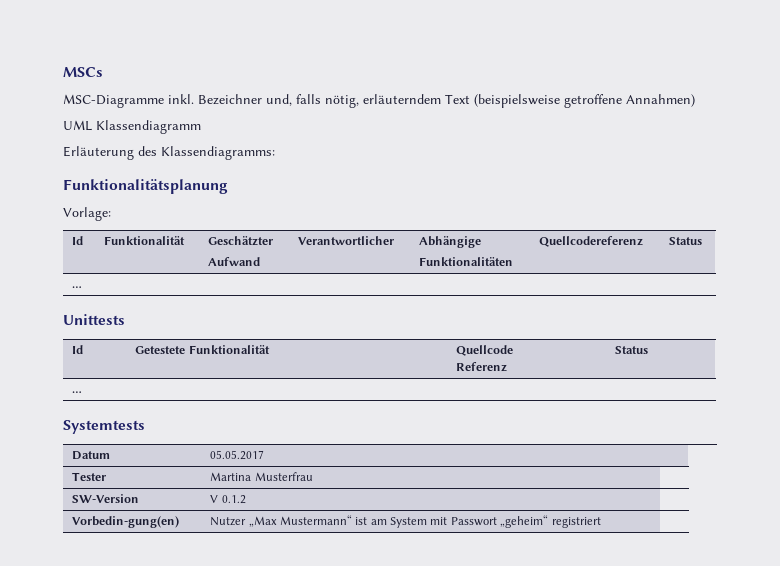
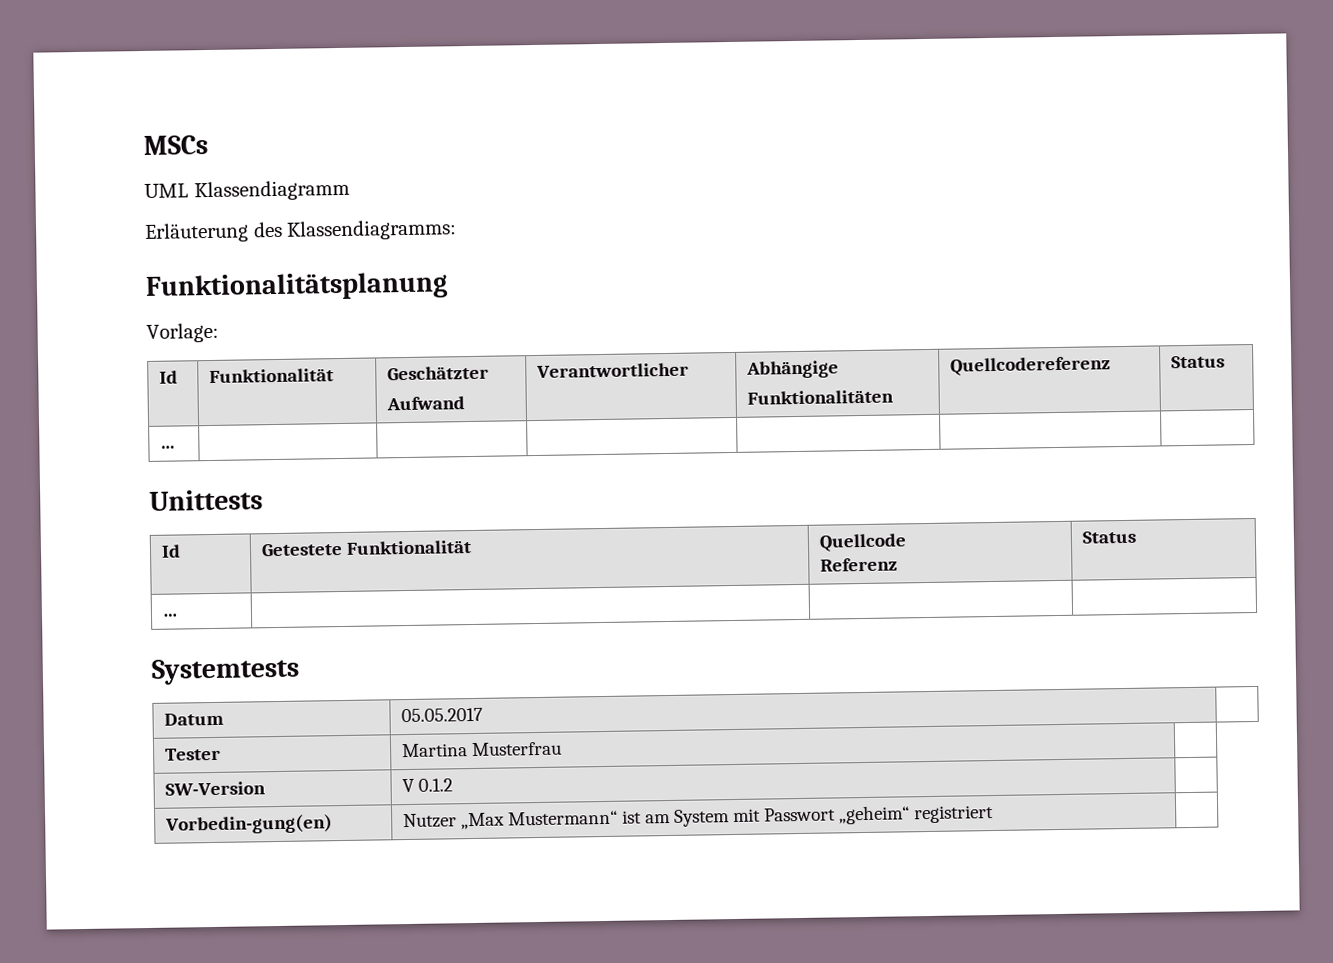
[63,94,695,108] // MSC-Diagramme inkl. Bezeichner und, falls nötig, erläuterndem Text (beispielsweise getroffene Annahmen) -> (208, 145) none

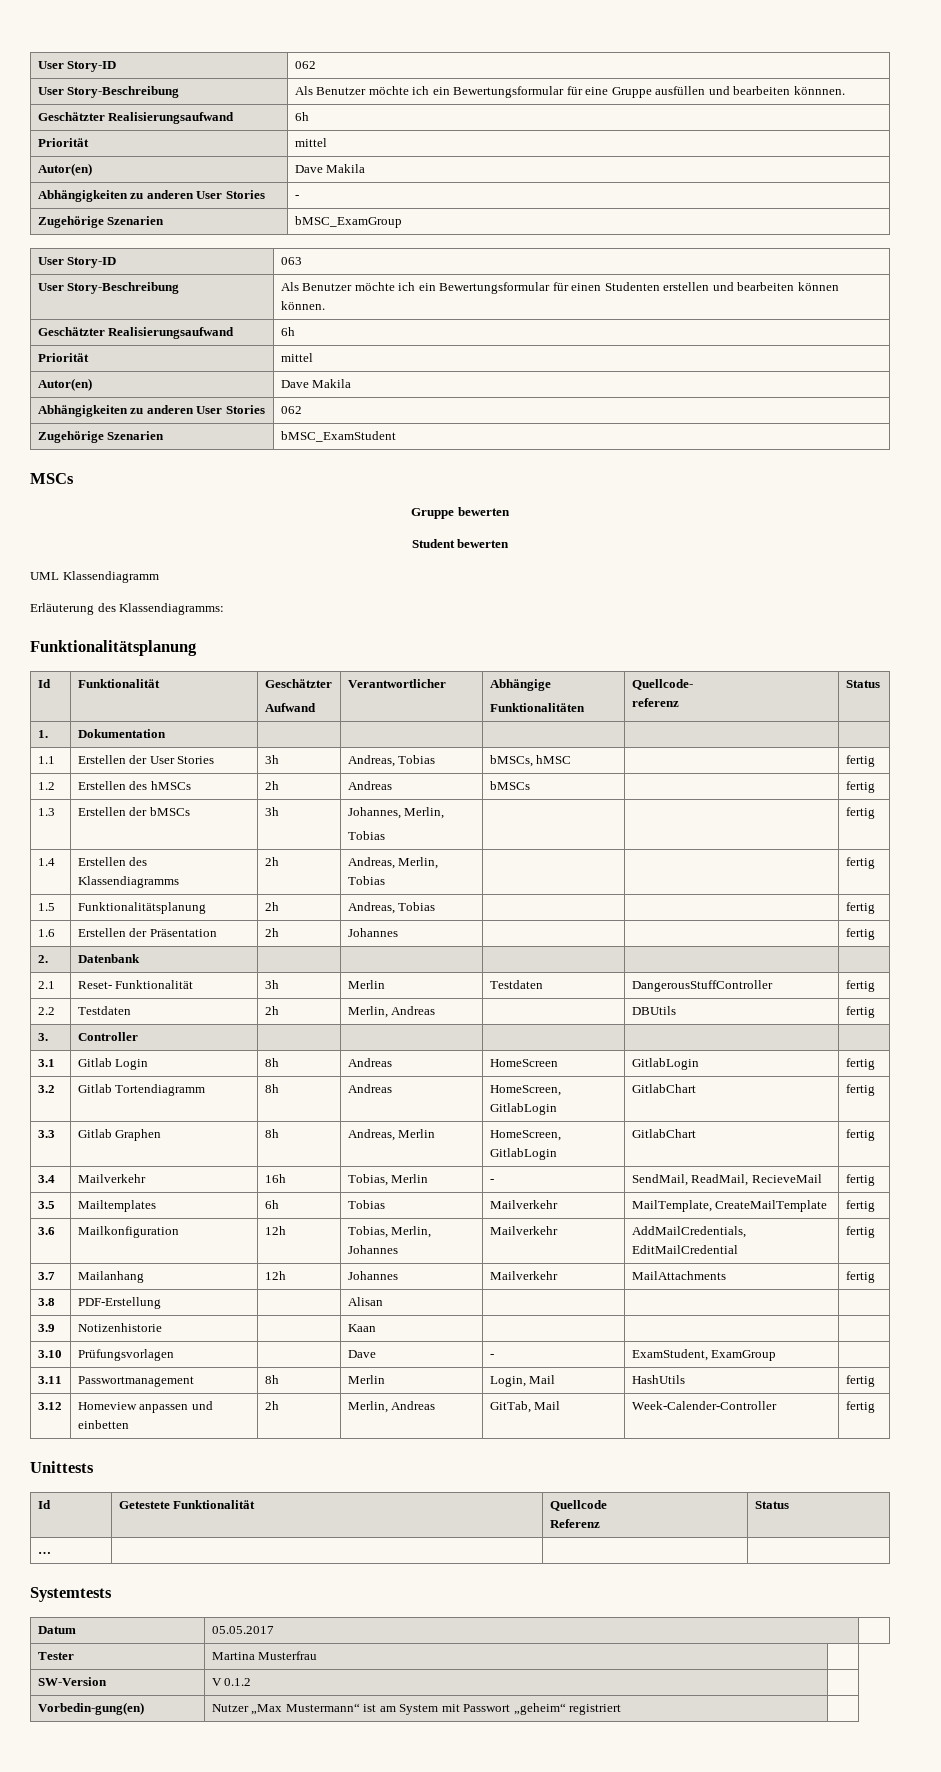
[143,135,208,155] MSCs -> [37,61,117,72] [294,61,316,69] [37,86,180,98] [294,86,845,98] [37,112,235,124] [294,112,309,121] [37,138,89,147] [294,138,327,147] [37,163,92,176] [294,164,366,173] [37,190,265,202] [294,195,299,199] [37,216,165,228] [294,216,402,228] [37,257,117,268] [280,257,302,265] [37,282,180,294] [280,282,839,294] [280,301,325,310] [37,327,235,339] [280,327,295,336] [37,353,89,362] [280,353,313,362] [37,378,92,391] [280,379,352,388] [37,405,265,417] [280,406,302,414] [37,431,165,443] [280,431,396,442] [30,473,74,484] [411,507,510,519] [411,539,510,548] User Story-ID | 062 // User Story-Beschreibung | Als Benutzer möchte ich ein Bewertungsformular für eine Gruppe ausfüllen und bearbeiten könnnen. // Geschätzter Realisierungsaufwand | 6h // Priorität | mittel // Autor(en) | Dave Makila // Abhängigkeiten zu anderen User Stories | - // Zugehörige Szenarien | bMSC_ExamGroup // User Story-ID | 063 // User Story-Beschreibung | Als Benutzer möchte ich ein Bewertungsformular für einen Studenten erstellen und bearbeiten können können. // Geschätzter Realisierungsaufwand | 6h // Priorität | mittel // Autor(en) | Dave Makila // Abhängigkeiten zu anderen User Stories | 062 // Zugehörige Szenarien | bMSC_ExamStudent // MSCs // Gruppe bewerten // Student bewerten
[146,322,219,343] // Vorlage: -> (197, 648) none
[949,356,1111,376] [1170,355,1225,369] [159,445,176,449] Quellcodereferenz | Status // … | | | | | | -> [631,679,693,690] [631,698,679,707] [845,680,880,688] [37,730,48,738] [77,729,166,738] [37,756,55,764] [77,755,215,764] [264,755,279,764] [347,755,436,767] [489,755,572,767] [845,755,875,767] [37,782,55,790] [77,781,191,790] [264,781,279,790] [347,781,392,790] [489,781,530,790] [845,781,875,793] [37,808,55,816] [77,807,190,816] [264,807,279,816] [347,807,445,819] [347,831,385,840] [845,807,875,819] [37,858,55,866] [77,857,148,866] [77,876,179,888] [264,857,279,866] [347,857,439,869] [347,876,385,885] [845,857,875,869] [37,903,55,911] [77,902,206,914] [264,902,279,911] [347,902,436,914] [845,902,875,914] [37,929,55,937] [77,928,217,937] [264,928,279,937] [347,928,398,937] [845,928,875,940] [37,955,48,963] [77,954,140,963] [37,981,55,989] [77,980,194,989] [264,980,279,989] [347,980,385,989] [489,980,543,989] [631,980,773,992] [845,980,875,992] [37,1007,55,1015] [77,1006,131,1015] [264,1006,279,1015] [347,1006,436,1018] [631,1006,676,1015] [845,1006,875,1018] [37,1033,48,1041] [77,1032,138,1041] [37,1059,55,1067] [77,1058,149,1070] [264,1058,279,1067] [347,1058,392,1067] [489,1059,558,1067] [631,1058,699,1070] [845,1058,875,1070] [37,1085,55,1093] [77,1084,206,1096] [264,1084,279,1093] [347,1084,392,1093] [489,1085,561,1096] [489,1103,557,1115] [631,1084,696,1093] [845,1084,875,1096] [37,1130,55,1138] [77,1129,162,1141] [264,1129,279,1138] [347,1129,436,1141] [489,1130,561,1141] [489,1148,557,1160] [631,1129,696,1138] [845,1129,875,1141] [37,1175,55,1183] [77,1174,146,1183] [264,1174,286,1183] [347,1174,429,1186] [489,1179,494,1183] [631,1174,822,1186] [845,1174,875,1186] [37,1201,55,1209] [77,1200,156,1212] [264,1200,279,1209] [347,1200,385,1209] [489,1200,558,1209] [631,1200,828,1212] [845,1200,875,1212] [37,1227,55,1235] [77,1226,179,1238] [264,1226,286,1235] [347,1226,432,1238] [347,1245,398,1254] [489,1226,558,1235] [631,1226,746,1238] [631,1245,738,1254] [845,1226,875,1238] [37,1272,55,1280] [77,1271,144,1283] [264,1271,286,1280] [347,1271,398,1280] [489,1271,558,1280] [631,1271,726,1280] [845,1271,875,1283] [37,1298,55,1306] [77,1297,161,1309] [347,1297,383,1306] [37,1324,55,1332] [77,1323,162,1332] [347,1324,376,1332] [37,1350,62,1358] [77,1349,174,1361] [347,1350,376,1358] [489,1354,494,1358] [631,1349,777,1361] [37,1376,62,1384] [77,1376,194,1387] [264,1375,279,1384] [347,1375,385,1384] [489,1375,556,1387] [631,1375,685,1384] [845,1375,875,1387] [37,1402,62,1410] [77,1401,213,1413] [77,1420,129,1429] [264,1401,279,1410] [347,1401,436,1413] [489,1401,561,1413] [631,1401,777,1410] [845,1401,875,1413] Quellcode- // referenz | Status // 1. | Dokumentation | | | | | // 1.1 | Erstellen der User Stories | 3h | Andreas, Tobias | bMSCs, hMSC | | fertig // 1.2 | Erstellen des hMSCs | 2h | Andreas | bMSCs | | fertig // 1.3 | Erstellen der bMSCs | 3h | Johannes, Merlin, // Tobias | | | fertig // 1.4 | Erstellen des Klassendiagramms | 2h | Andreas, Merlin, Tobias | | | fertig // 1.5 | Funktionalitätsplanung | 2h | Andreas, Tobias | | | fertig // 1.6 | Erstellen der Präsentation | 2h | Johannes | | | fertig // 2. | Datenbank | | | | | // 2.1 | Reset- Funktionalität | 3h | Merlin | Testdaten | DangerousStuffController | fertig // 2.2 | Testdaten | 2h | Merlin, Andreas | | DBUtils | fertig // 3. | Controller | | | | | // 3.1 | Gitlab Login | 8h | Andreas | HomeScreen | GitlabLogin | fertig // 3.2 | Gitlab Tortendiagramm | 8h | Andreas | HomeScreen, GitlabLogin | GitlabChart | fertig // 3.3 | Gitlab Graphen | 8h | Andreas, Merlin | HomeScreen, GitlabLogin | GitlabChart | fertig // 3.4 | Mailverkehr | 16h | Tobias, Merlin | - | SendMail, ReadMail, RecieveMail | fertig // 3.5 | Mailtemplates | 6h | Tobias | Mailverkehr | MailTemplate, CreateMailTemplate | fertig // 3.6 | Mailkonfiguration | 12h | Tobias, Merlin, Johannes | Mailverkehr | AddMailCredentials, EditMailCredential | fertig // 3.7 | Mailanhang | 12h | Johannes | Mailverkehr | MailAttachments | fertig // 3.8 | PDF-Erstellung | | Alisan | | | // 3.9 | Notizenhistorie | | Kaan | | | // 3.10 | Prüfungsvorlagen | | Dave | - | ExamStudent, ExamGroup | // 3.11 | Passwortmanagement | 8h | Merlin | Login, Mail | HashUtils | fertig // 3.12 | Homeview anpassen und einbetten | 2h | Merlin, Andreas | GitTab, Mail | Week-Calender-Controller | fertig

